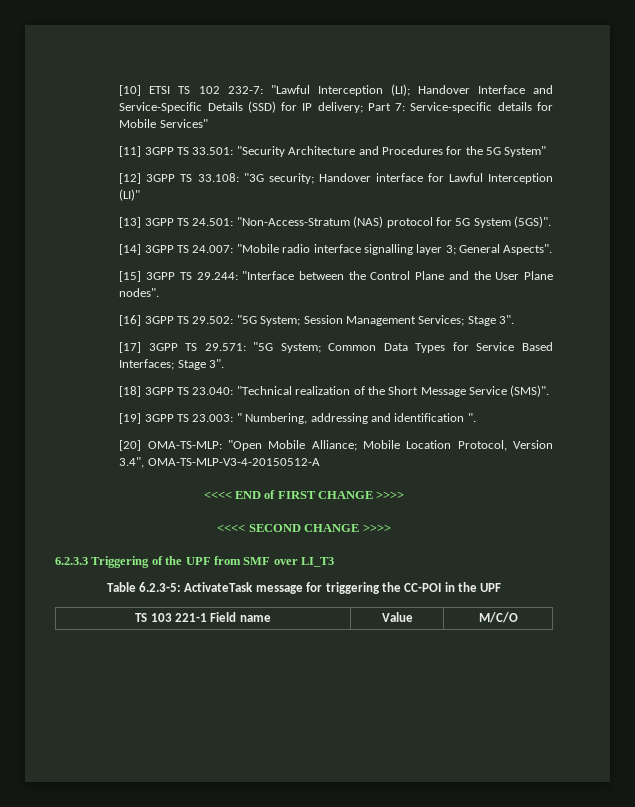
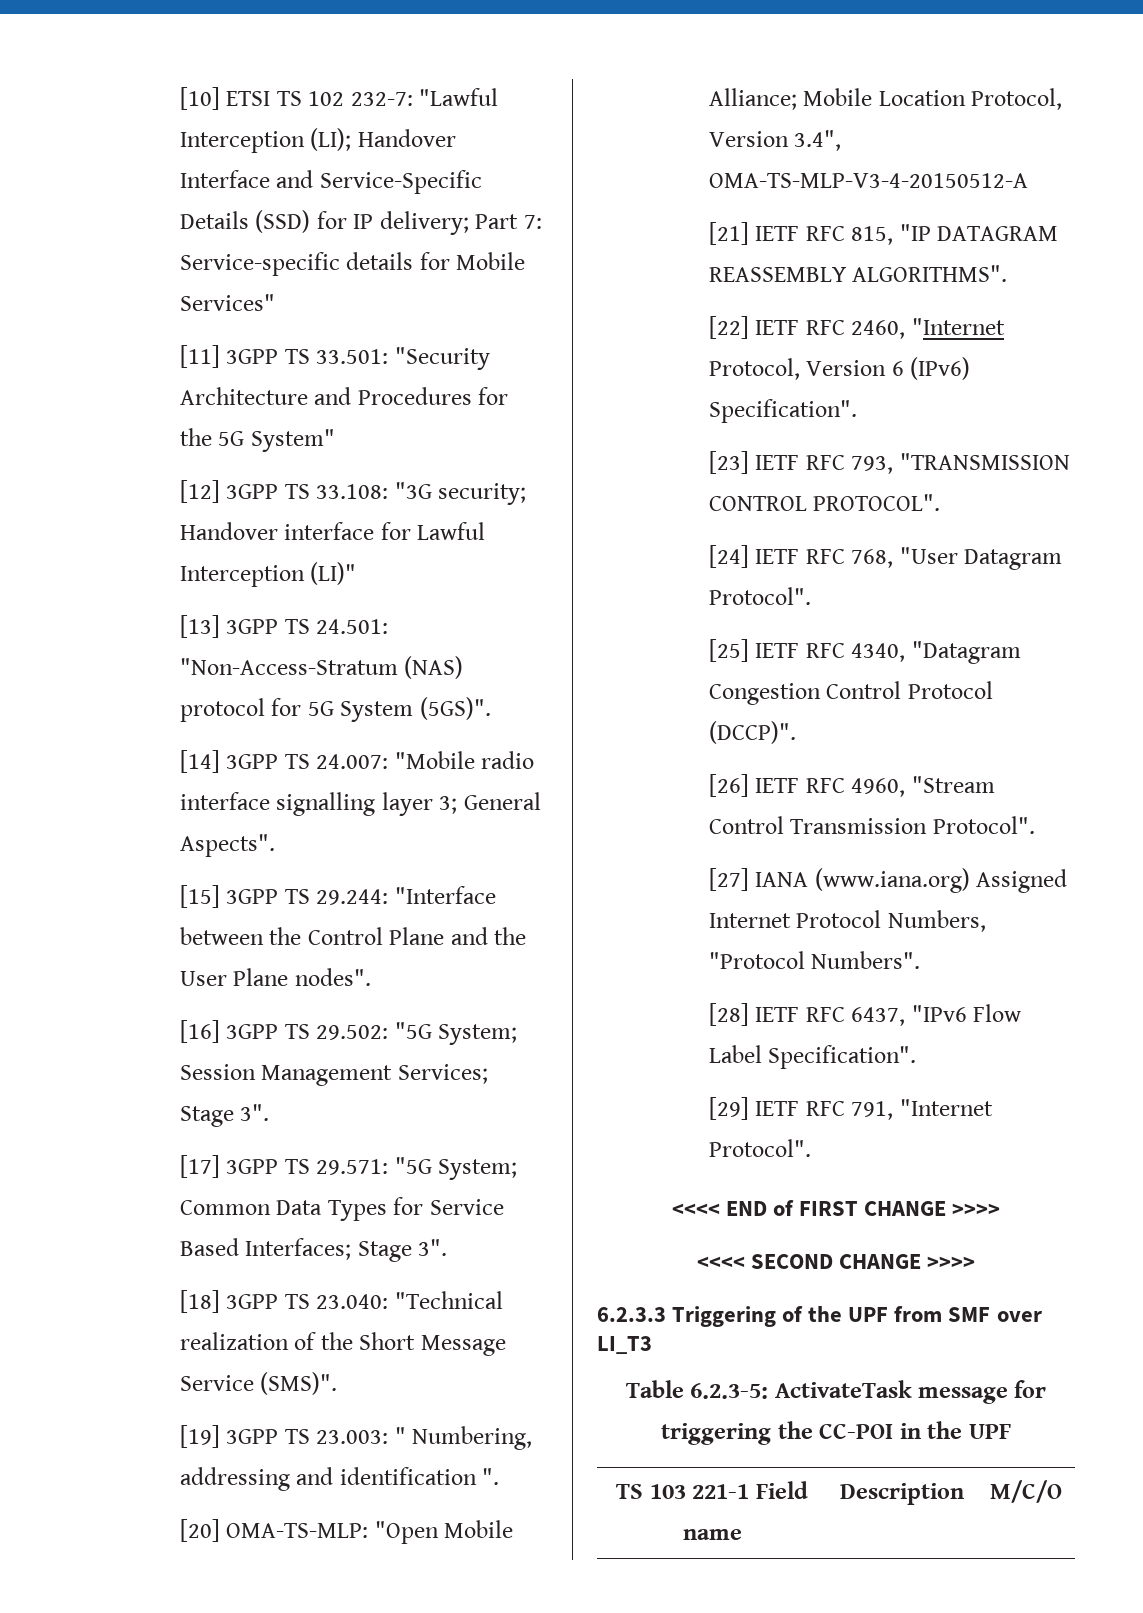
(320, 462) none -> [708,222,1059,245] [708,265,1008,282] [708,316,1005,339] [708,357,971,380] [708,399,857,423] [708,451,1070,474] [708,494,941,511] [708,545,1063,570] [708,587,811,605] [708,639,1021,664] [708,681,993,705] [708,721,796,744] [708,774,995,797] [708,816,1035,834] [708,868,1068,893] [708,910,986,932] [708,951,921,969] [708,1003,1022,1026] [708,1045,917,1069] [708,1097,993,1120] [708,1139,811,1157] // [21] IETF RFC 815, "IP DATAGRAM REASSEMBLY ALGORITHMS". // [22] IETF RFC 2460, "Internet Protocol, Version 6 (IPv6) Specification". // [23] IETF RFC 793, "TRANSMISSION CONTROL PROTOCOL". // [24] IETF RFC 768, "User Datagram Protocol". // [25] IETF RFC 4340, "Datagram Congestion Control Protocol (DCCP)". // [26] IETF RFC 4960, "Stream Control Transmission Protocol". // [27] IANA (www.iana.org) Assigned Internet Protocol Numbers, "Protocol Numbers". // [28] IETF RFC 6437, "IPv6 Flow Label Specification". // [29] IETF RFC 791, "Internet Protocol".
[381,612,413,622] Value -> [839,1483,964,1505] Description

